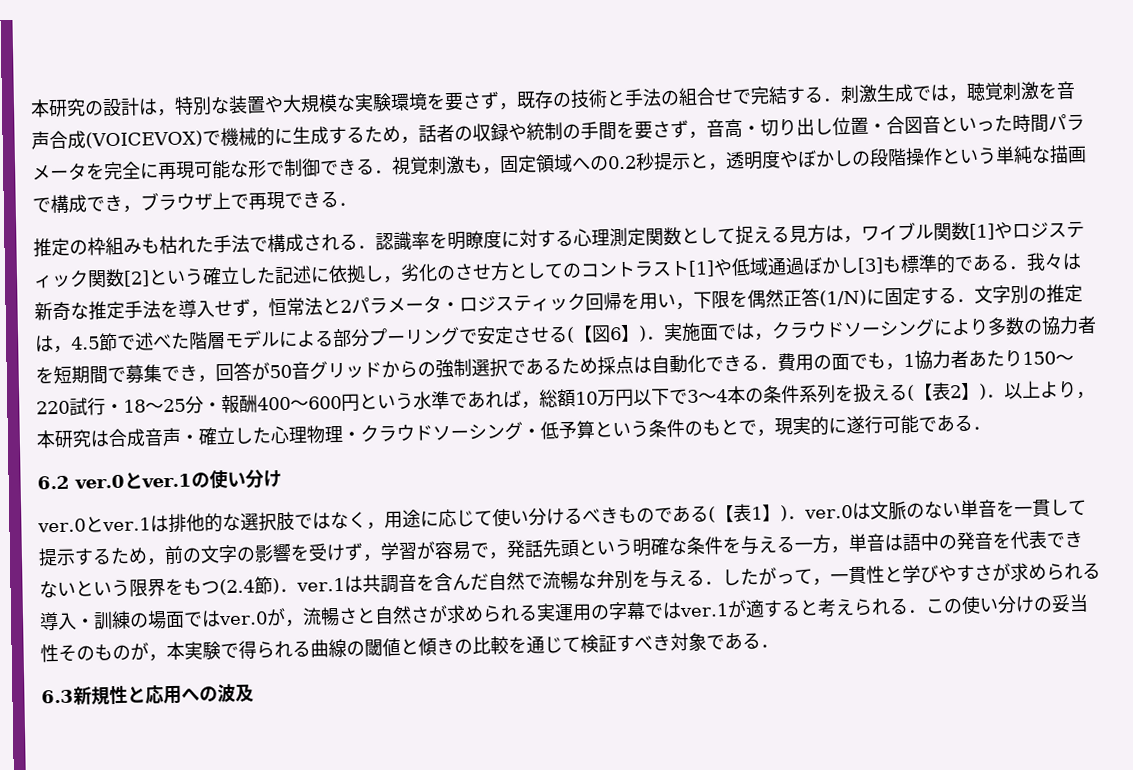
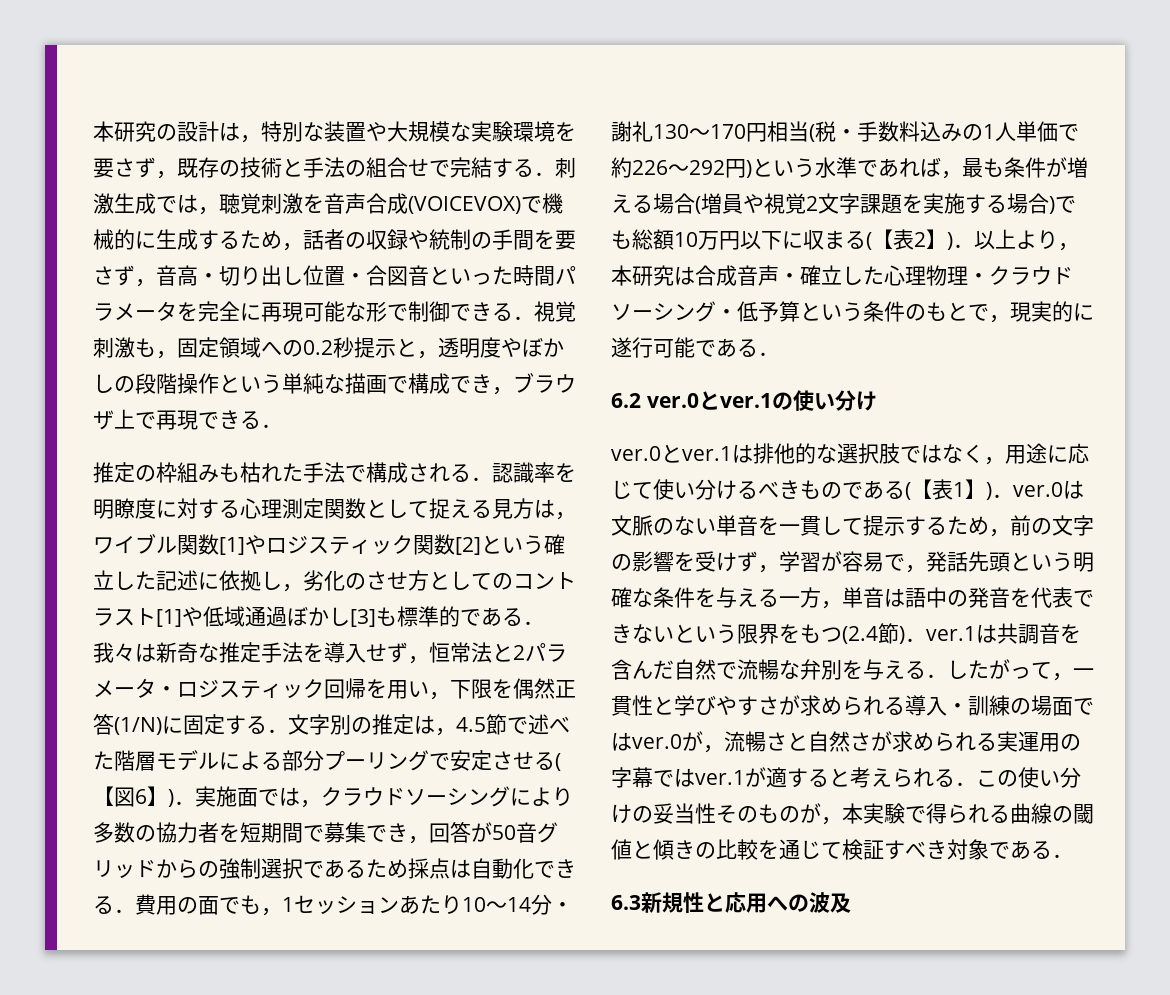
[914,349,1074,370] [36,393,360,416] 協力者あたり150〜220試行・18〜25分・報酬400〜600円 -> [294,894,573,915] [611,121,1079,142] [611,157,752,178] セッションあたり10〜14分・謝礼130〜170円相当(税・手数料込みの1人単価で約226〜292円)
[539,383,890,408] 総額10万円以下で3〜4本の条件系列を扱え -> [962,157,1088,178] [611,193,1076,214] [611,229,845,250] 最も条件が増える場合(増員や視覚2文字課題を実施する場合)でも総額10万円以下に収ま

